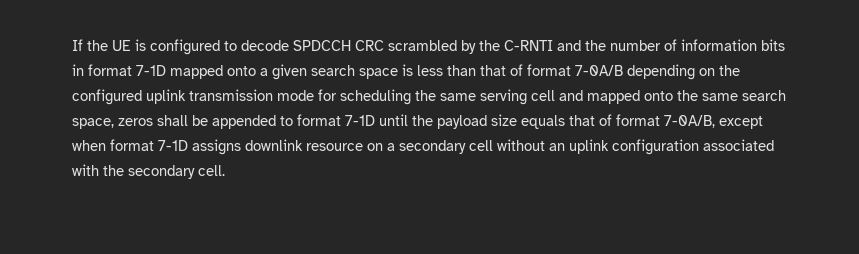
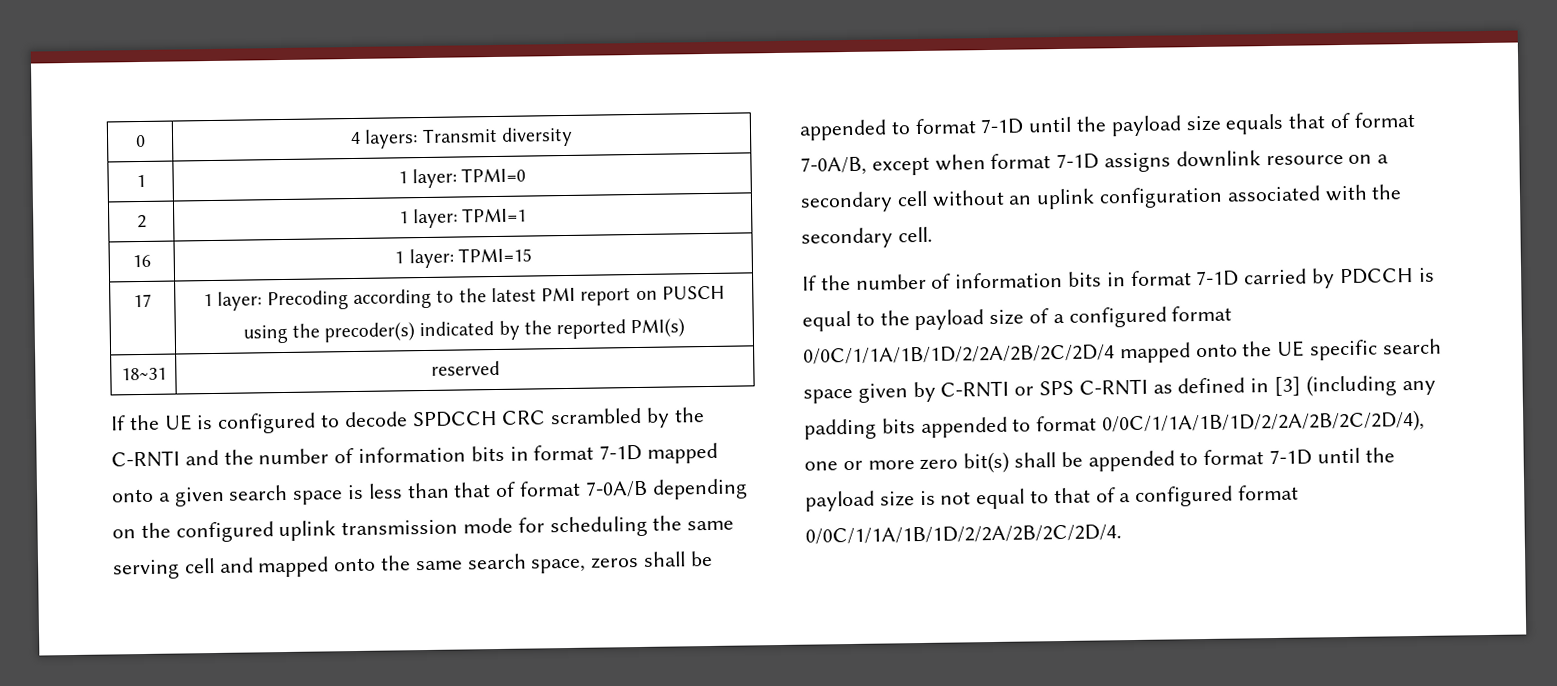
(72, 45) none -> [134,134,146,148] [350,126,573,149] [135,174,146,188] [397,167,527,189] [136,214,147,229] [398,207,528,229] [132,254,151,268] [394,247,532,269] [133,293,152,308] [203,285,725,311] [242,318,686,344] [120,367,167,381] [430,360,500,376] 0 | 4 layers: Transmit diversity // 1 | 1 layer: TPMI=0 // 2 | 1 layer: TPMI=1 // 16 | 1 layer: TPMI=15 // 17 | 1 layer: Precoding according to the latest PMI report on PUSCH using the precoder(s) indicated by the reported PMI(s) // 18~31 | reserved //
(225, 170) none -> [802,267,1435,291] [802,305,1233,332] [803,338,1442,365] [803,374,1436,404] [804,409,1426,440] [804,447,1395,474] [805,484,1300,512] [805,524,1122,545] // If the number of information bits in format 7-1D carried by PDCCH is equal to the payload size of a configured format 0/0C/1/1A/1B/1D/2/2A/2B/2C/2D/4 mapped onto the UE specific search space given by C-RNTI or SPS C-RNTI as defined in [3] (including any padding bits appended to format 0/0C/1/1A/1B/1D/2/2A/2B/2C/2D/4), one or more zero bit(s) shall be appended to format 7-1D until the payload size is not equal to that of a configured format 0/0C/1/1A/1B/1D/2/2A/2B/2C/2D/4.

